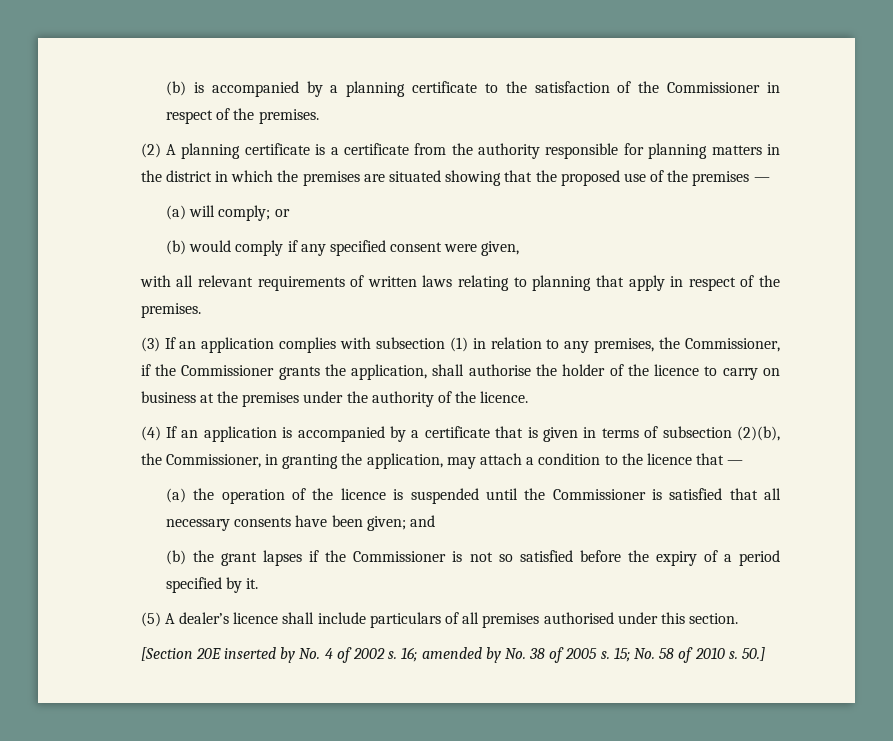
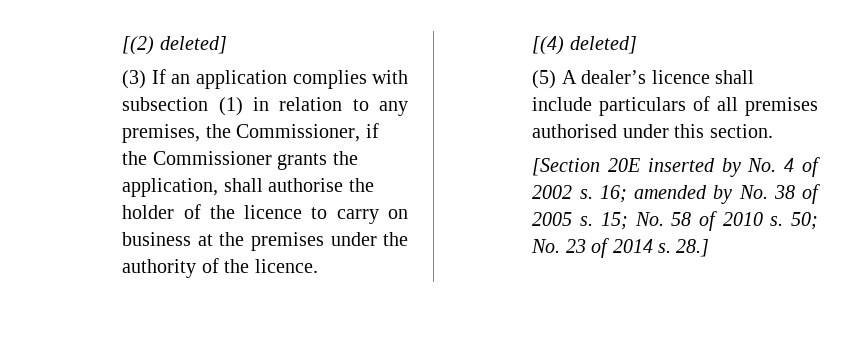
[166,81,781,97] [166,108,319,124] [140,143,780,159] [140,170,770,186] [166,205,290,221] [166,240,520,256] [139,275,780,291] [140,303,201,318] (b) is accompanied by a planning certificate to the satisfaction of the Commissioner in respect of the premises. // (2) A planning certificate is a certificate from the authority responsible for planning matters in the district in which the premises are situated showing that the proposed use of the premises — // (a) will comply; or // (b) would comply if any specified consent were given, // with all relevant requirements of written laws relating to planning that apply in respect of the premises. -> [122,36,227,55] [(2) deleted]
[140,426,780,442] [140,453,744,469] [166,488,782,504] [166,515,435,531] [166,550,780,566] [166,577,259,593] (4) If an application is accompanied by a certificate that is given in terms of subsection (2)(b), the Commissioner, in granting the application, may attach a condition to the licence that — // (a) the operation of the licence is suspended until the Commissioner is satisfied that all necessary consents have been given; and // (b) the grant lapses if the Commissioner is not so satisfied before the expiry of a period specified by it. -> [532,36,637,55] [(4) deleted]
[741,647,765,661] 50.] -> [791,212,818,230] [531,238,710,258] 50; No. 23 of 2014 s. 28.]

